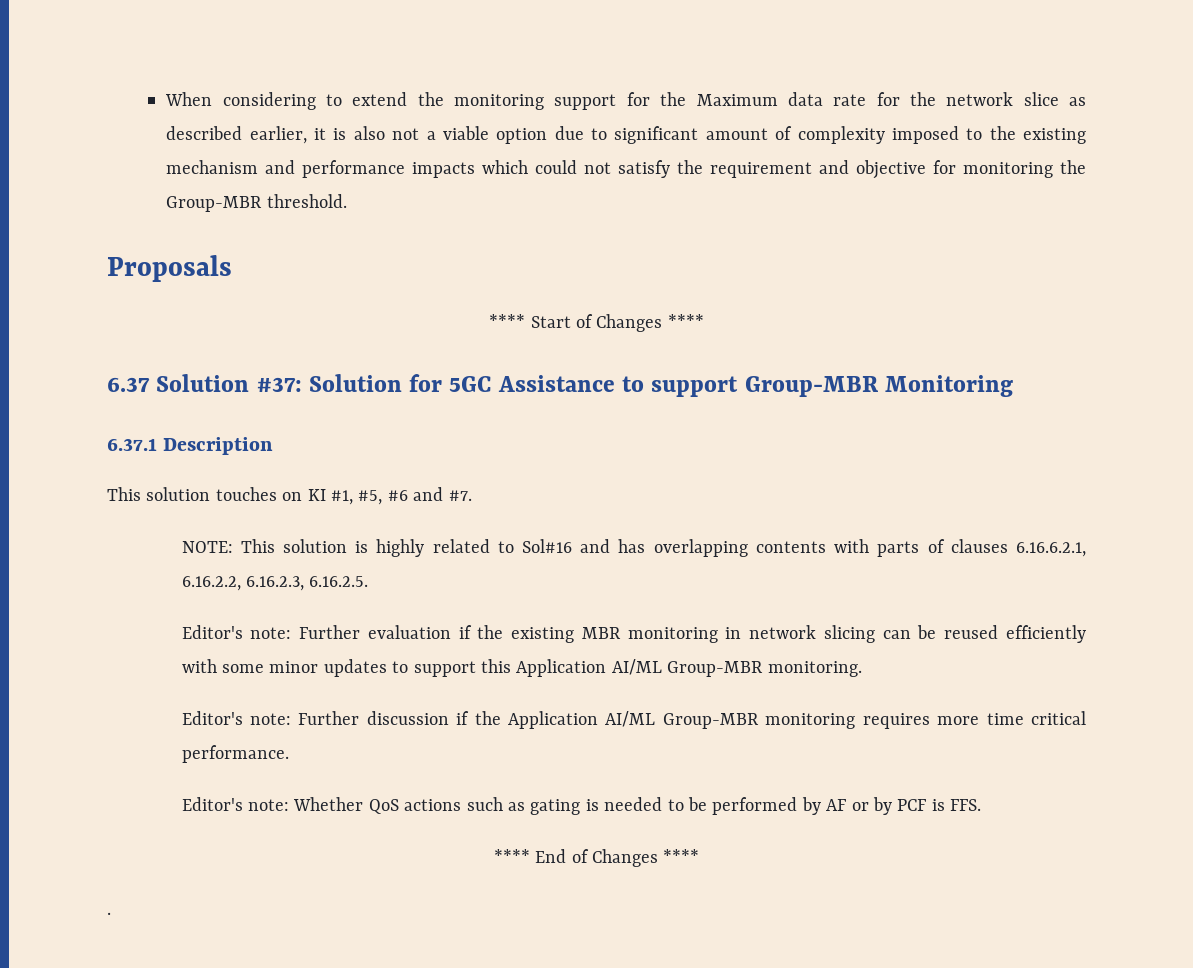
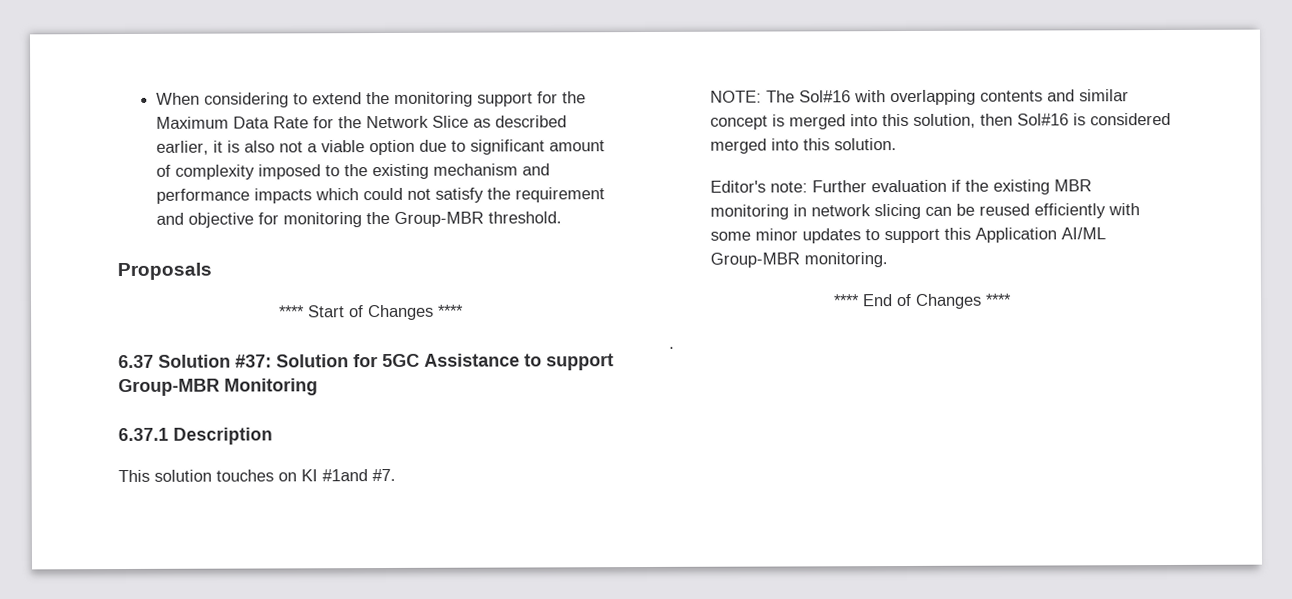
[787,92,1059,106] data rate for the network slice -> [232,115,469,129] Data Rate for the Network Slice
[331,487,472,505] [181,539,1086,557] [181,576,369,591] #1, #5, #6 and #7. // NOTE: This solution is highly related to Sol#16 and has overlapping contents with parts of clauses 6.16.6.2.1, 6.16.2.2, 6.16.2.3, 6.16.2.5. -> [322,468,396,482] [709,89,1129,106] [709,112,1171,130] [709,138,897,154] #1and #7. // NOTE: The Sol#16 with overlapping contents and similar concept is merged into this solution, then Sol#16 is considered merged into this solution.
[181,711,1086,729] [181,745,289,763] [181,797,982,815] // Editor's note: Further discussion if the Application AI/ML Group-MBR monitoring requires more time critical performance. // Editor's note: Whether QoS actions such as gating is needed to be performed by AF or by PCF is FFS. -> (888, 260) none

